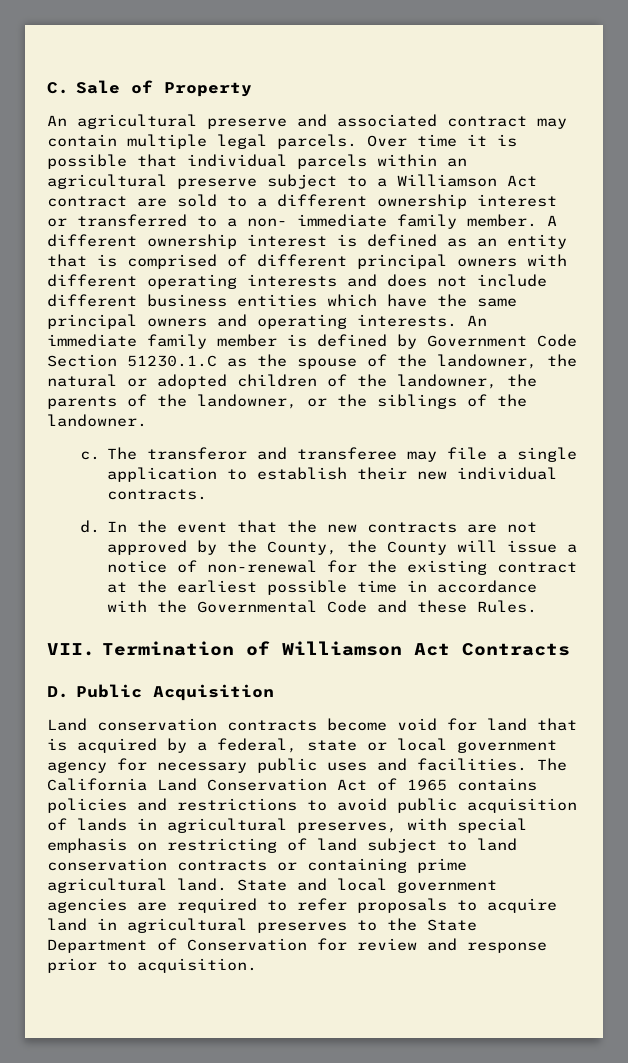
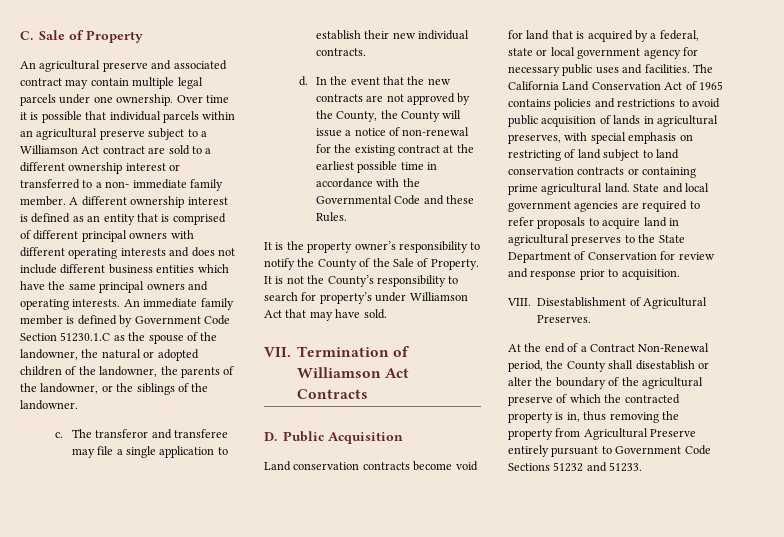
[277,134,357,149] parcels. -> [20,94,174,106] parcels under one ownership.
(537, 606) none -> [264,241,481,253] [264,258,479,270] [264,275,459,287] [264,292,468,304] [264,309,387,321] // It is the property owner’s responsibility to notify the County of the Sale of Property. It is not the County’s responsibility to search for property’s under Williamson Act that may have sold.
(257, 965) none -> [507,297,707,309] [537,315,592,323] [508,343,710,353] [508,360,709,372] [508,377,703,389] [508,394,680,406] [508,411,679,423] [508,428,697,440] [508,445,711,457] [508,462,643,472] // VIII. Disestablishment of Agricultural Preserves. // At the end of a Contract Non-Renewal period, the County shall disestablish or alter the boundary of the agricultural preserve of which the contracted property is in, thus removing the property from Agricultural Preserve entirely pursuant to Government Code Sections 51232 and 51233.

